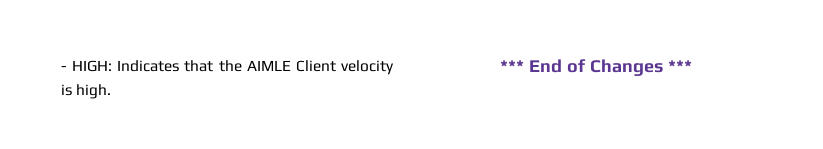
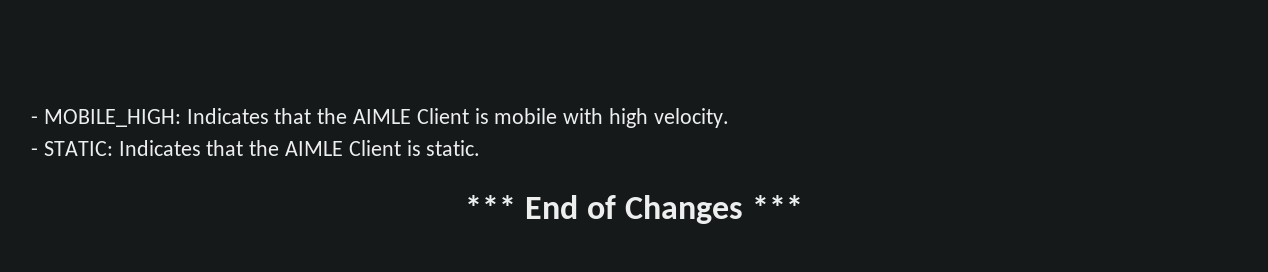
[61,60,394,75] [61,84,112,99] - HIGH: Indicates that the AIMLE Client velocity is high. -> [31,108,729,128] [31,140,481,156] - MOBILE_HIGH: Indicates that the AIMLE Client is mobile with high velocity. // - STATIC: Indicates that the AIMLE Client is static.

